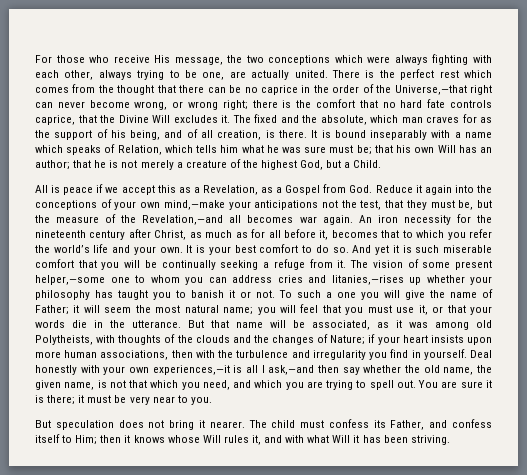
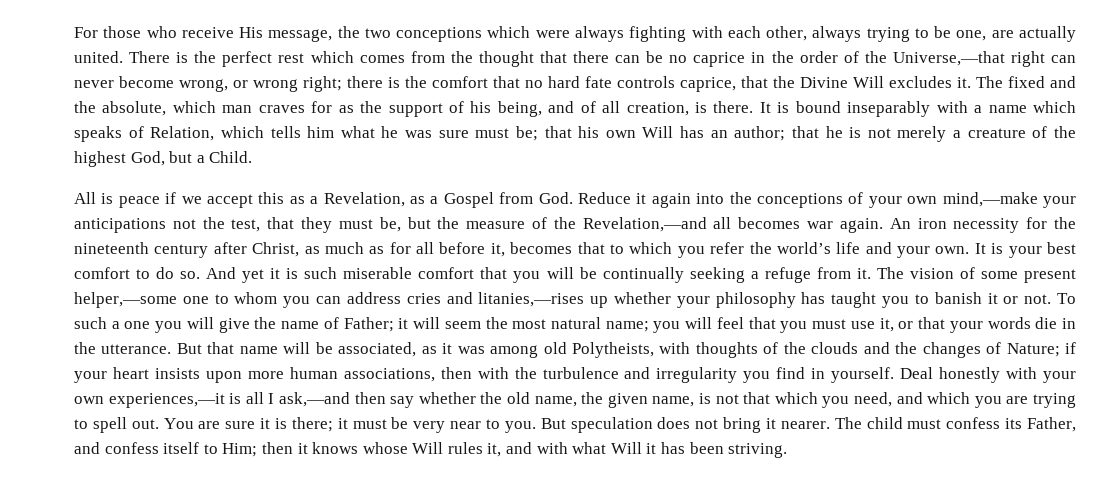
(212, 401) // -> (536, 427) none

